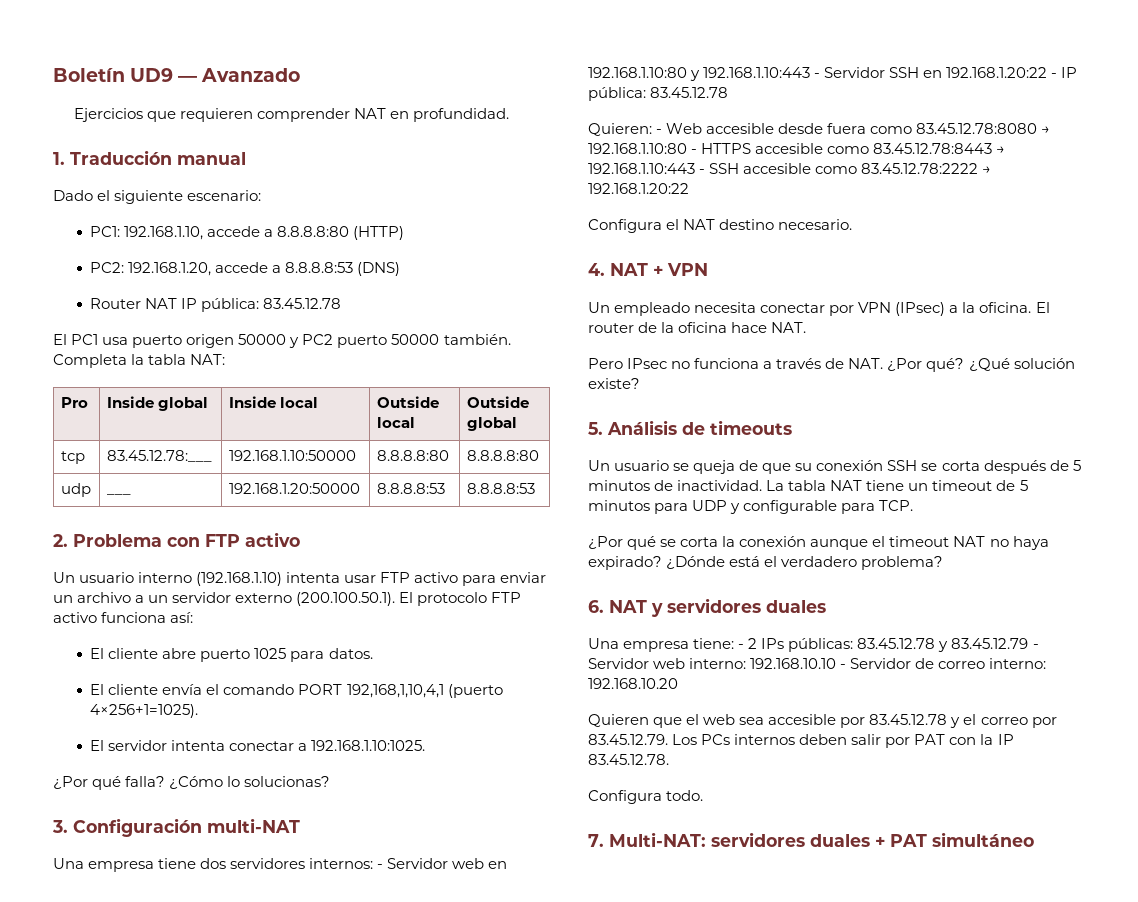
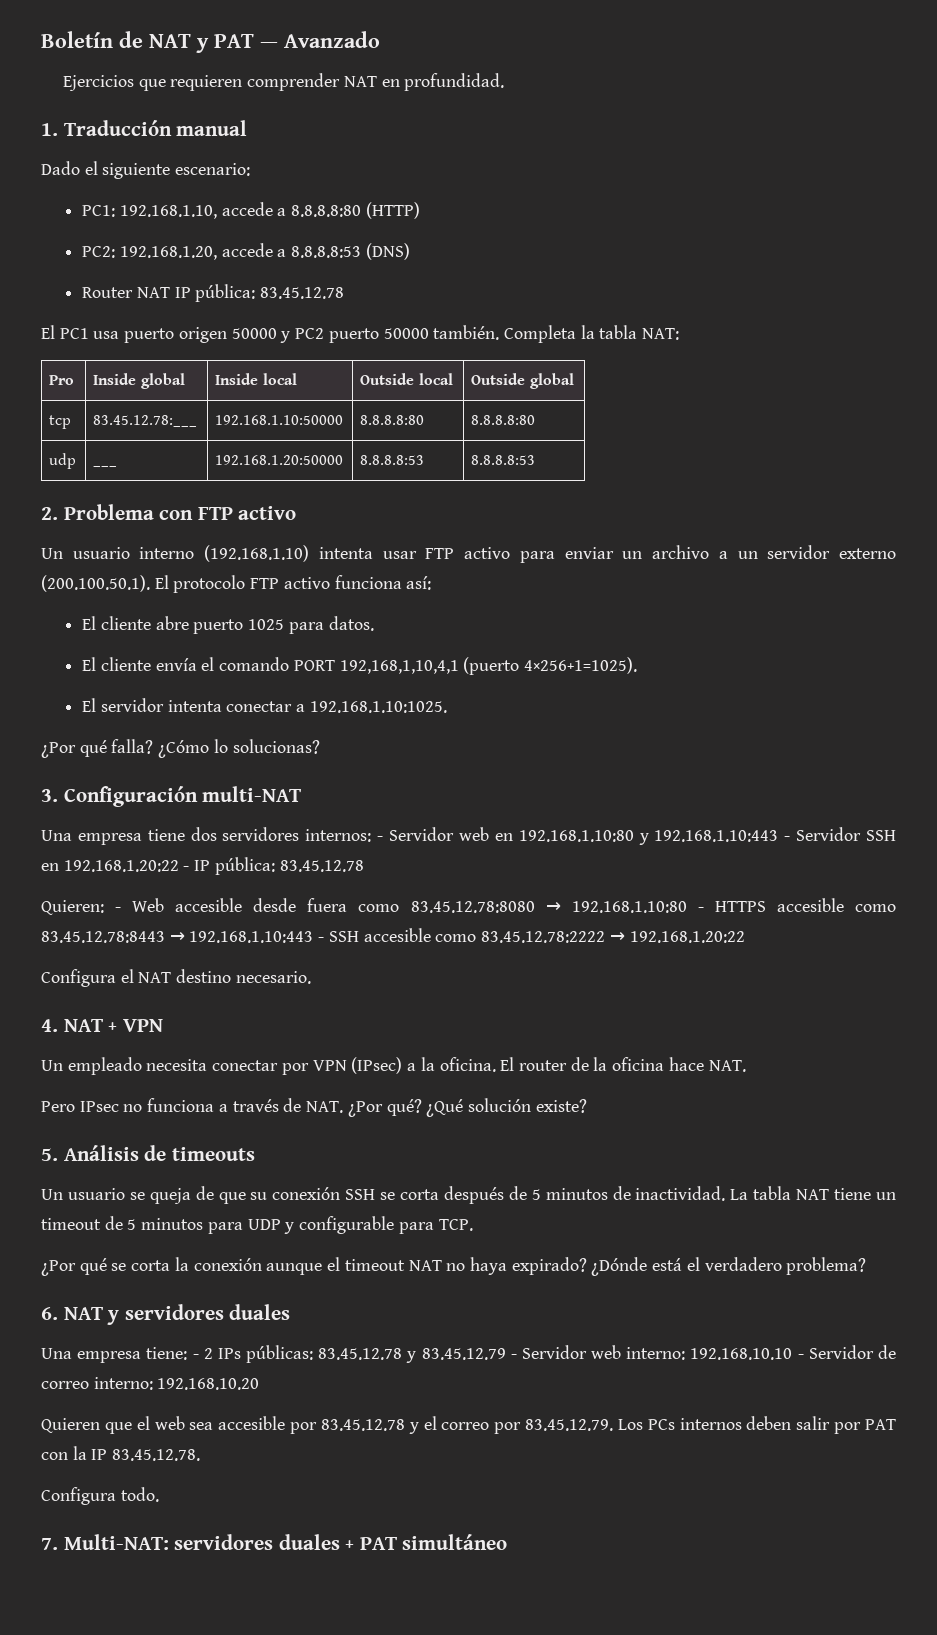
[130,68,174,82] UD9 -> [119,31,254,53] de NAT y PAT

